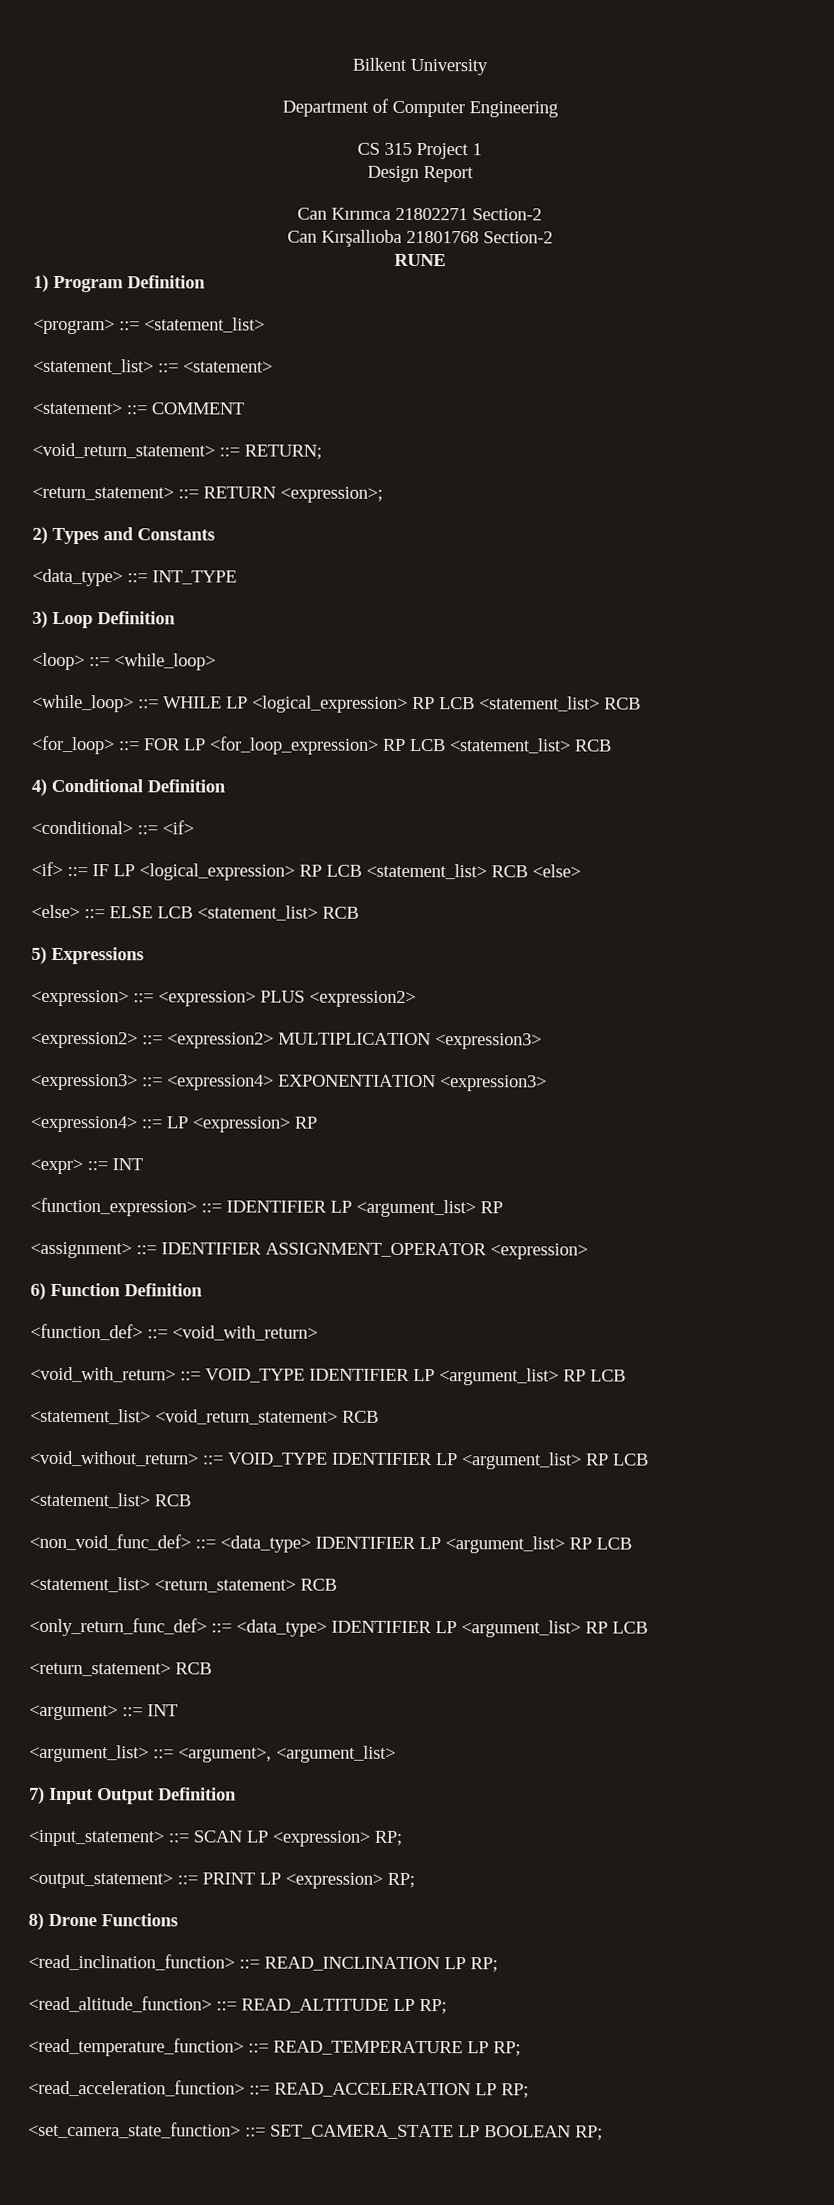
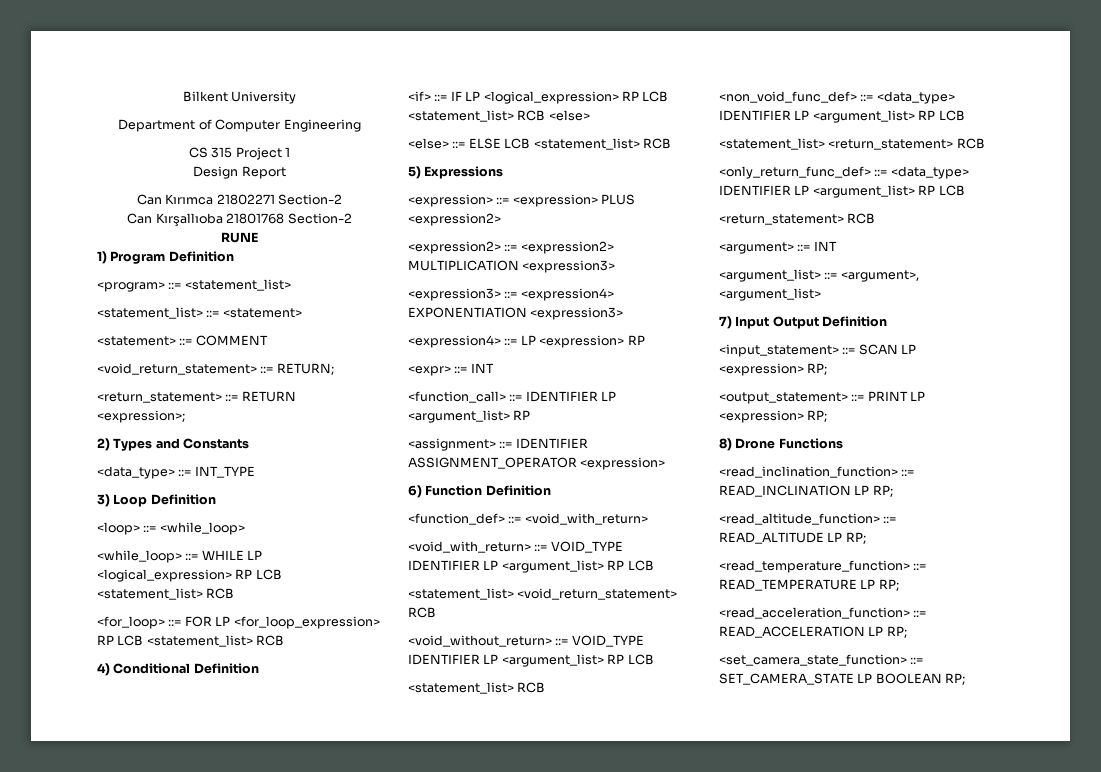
[31,820,194,835] // <conditional> ::= <if> -> (259, 668) none
[30,1197,197,1217] <function_expression> -> [408,391,506,403] <function_call>

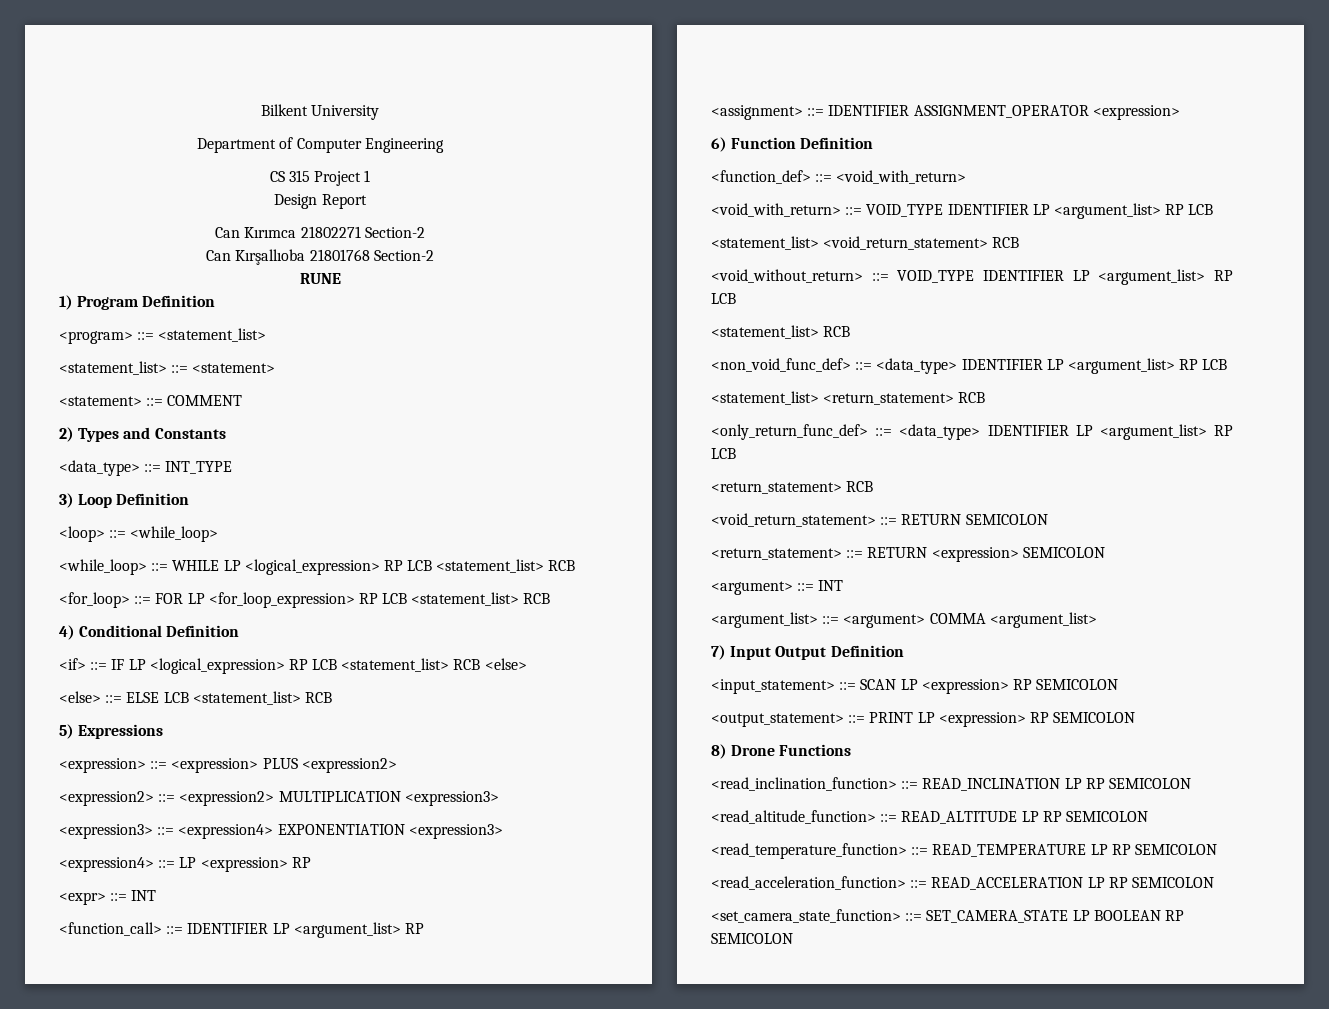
[97,363,334,375] [97,391,296,403] [97,410,185,423] // <void_return_statement> ::= RETURN; // <return_statement> ::= RETURN <expression>; -> (243, 400) none
(876, 218) none -> [711,513,1048,527] [711,547,1105,562] // <void_return_statement> ::= RETURN SEMICOLON // <return_statement> ::= RETURN <expression> SEMICOLON
[840,270,919,282] <argument>, -> [843,613,986,628] <argument> COMMA
[807,363,828,375] RP; -> [1012,679,1119,690] RP SEMICOLON
[807,410,828,422] RP; -> [1029,712,1136,723] RP SEMICOLON
[872,485,893,497] RP; -> [1085,778,1191,789] RP SEMICOLON
[845,532,866,544] RP; -> [1042,811,1148,822] RP SEMICOLON
[878,579,899,591] RP; -> [1111,844,1217,855] RP SEMICOLON
[886,626,907,638] RP; -> [1108,877,1214,888] RP SEMICOLON
[945,673,966,685] RP; -> [1164,910,1184,921] [711,933,793,944] RP SEMICOLON

